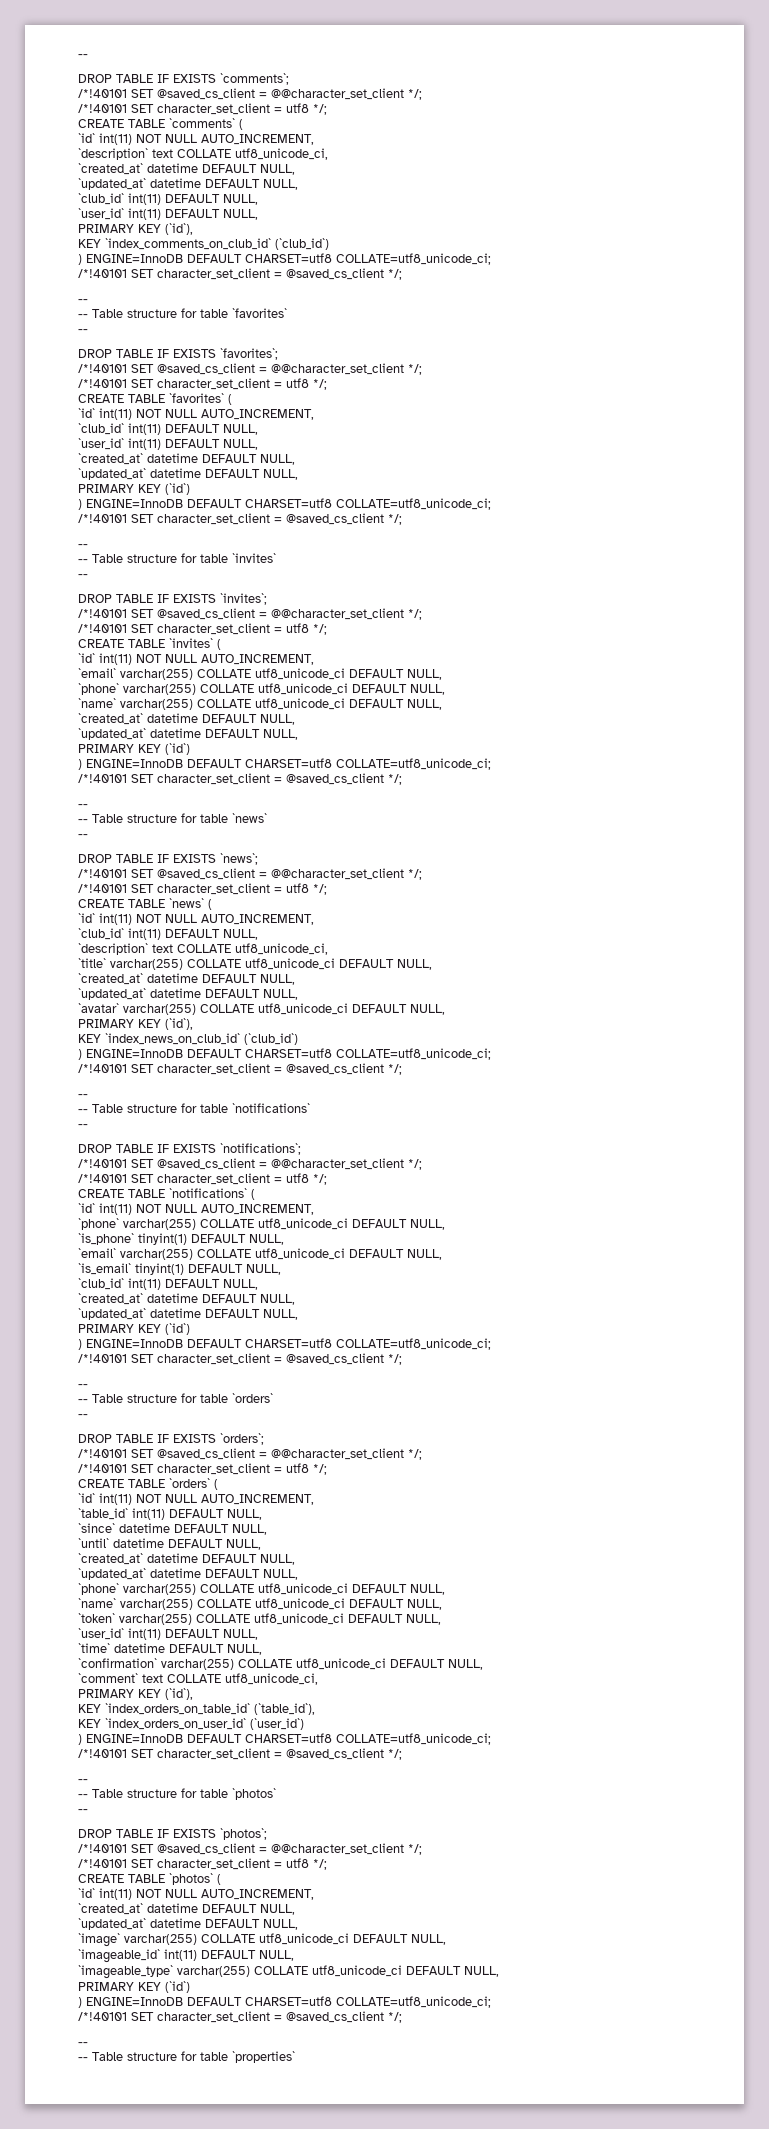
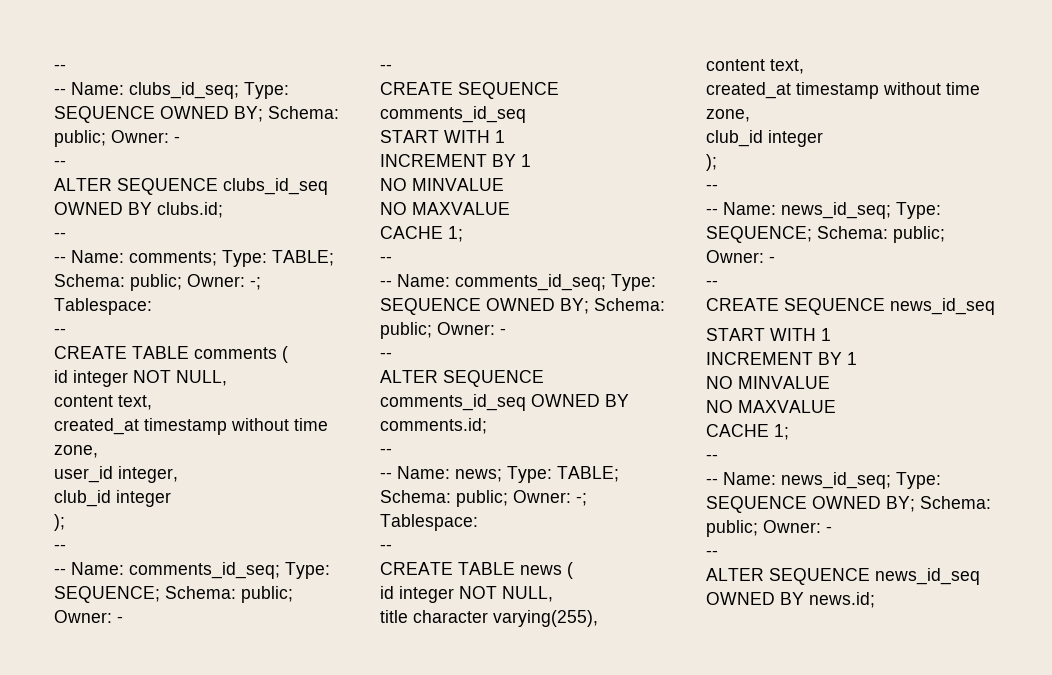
[78,54,88,58] [78,73,289,85] [78,88,422,100] [78,103,327,115] [78,118,243,130] [78,133,314,145] [78,148,328,160] [78,163,295,175] [78,178,298,190] [78,193,258,205] [78,208,258,220] [78,223,193,235] [78,238,329,250] [78,253,491,265] [78,268,402,280] [78,299,88,303] [78,308,287,318] [78,329,88,333] [78,348,278,360] [78,363,422,375] [78,378,327,390] [78,393,232,405] [78,408,314,420] [78,423,258,435] [78,438,258,450] [78,453,295,465] [78,468,298,480] [78,483,190,495] [78,498,491,510] [78,513,402,525] [78,544,88,548] [78,553,276,563] [78,574,88,578] [78,593,267,605] [78,608,422,620] [78,623,327,635] [78,638,221,650] [78,653,314,665] [78,668,442,680] [78,683,445,695] [78,698,442,710] [78,713,295,725] [78,728,298,740] [78,743,190,755] [78,758,491,770] [78,773,402,785] [78,804,88,808] [78,813,267,823] [78,834,88,838] [78,853,258,865] [78,868,422,880] [78,883,327,895] [78,898,212,910] [78,913,314,925] [78,928,258,940] [78,943,328,955] [78,958,432,970] [78,973,295,985] [78,988,298,1000] [78,1003,445,1015] [78,1018,193,1030] [78,1033,298,1045] [78,1048,491,1060] [78,1063,402,1075] [78,1094,88,1098] [78,1103,310,1113] [78,1124,88,1128] [78,1143,301,1155] [78,1158,422,1170] [78,1173,327,1185] [78,1188,255,1200] [78,1203,314,1215] [78,1218,445,1230] [78,1233,284,1245] [78,1248,442,1260] [78,1263,281,1275] [78,1278,258,1290] [78,1293,295,1305] [78,1308,298,1320] [78,1323,190,1335] [78,1338,491,1350] [78,1353,402,1365] [78,1384,88,1388] [78,1393,273,1403] [78,1414,88,1418] [78,1433,264,1445] [78,1448,422,1460] [78,1463,327,1475] [78,1478,218,1490] [78,1493,314,1505] [78,1508,262,1520] [78,1523,267,1535] [78,1538,261,1550] [78,1553,295,1565] [78,1568,298,1580] [78,1583,445,1595] [78,1598,442,1610] [78,1613,441,1625] [78,1628,258,1640] [78,1643,262,1655] [78,1658,483,1670] [78,1673,318,1685] [78,1688,193,1700] [78,1703,315,1715] [78,1718,304,1730] [78,1733,491,1745] [78,1748,402,1760] [78,1779,88,1783] [78,1788,276,1800] [78,1809,88,1813] [78,1828,267,1840] [78,1843,422,1855] [78,1858,327,1870] [78,1873,221,1885] [78,1888,314,1900] [78,1903,295,1915] [78,1918,298,1930] [78,1933,446,1947] [78,1949,294,1963] [78,1965,499,1979] [78,1981,190,1993] [78,1996,491,2008] [78,2011,402,2023] [78,2042,88,2046] [78,2051,295,2063] -- // DROP TABLE IF EXISTS `comments`; // /*!40101 SET @saved_cs_client = @@character_set_client */; // /*!40101 SET character_set_client = utf8 */; // CREATE TABLE `comments` ( // `id` int(11) NOT NULL AUTO_INCREMENT, // `description` text COLLATE utf8_unicode_ci, // `created_at` datetime DEFAULT NULL, // `updated_at` datetime DEFAULT NULL, // `club_id` int(11) DEFAULT NULL, // `user_id` int(11) DEFAULT NULL, // PRIMARY KEY (`id`), // KEY `index_comments_on_club_id` (`club_id`) // ) ENGINE=InnoDB DEFAULT CHARSET=utf8 COLLATE=utf8_unicode_ci; // /*!40101 SET character_set_client = @saved_cs_client */; // -- // -- Table structure for table `favorites` // -- // DROP TABLE IF EXISTS `favorites`; // /*!40101 SET @saved_cs_client = @@character_set_client */; // /*!40101 SET character_set_client = utf8 */; // CREATE TABLE `favorites` ( // `id` int(11) NOT NULL AUTO_INCREMENT, // `club_id` int(11) DEFAULT NULL, // `user_id` int(11) DEFAULT NULL, // `created_at` datetime DEFAULT NULL, // `updated_at` datetime DEFAULT NULL, // PRIMARY KEY (`id`) // ) ENGINE=InnoDB DEFAULT CHARSET=utf8 COLLATE=utf8_unicode_ci; // /*!40101 SET character_set_client = @saved_cs_client */; // -- // -- Table structure for table `invites` // -- // DROP TABLE IF EXISTS `invites`; // /*!40101 SET @saved_cs_client = @@character_set_client */; // /*!40101 SET character_set_client = utf8 */; // CREATE TABLE `invites` ( // `id` int(11) NOT NULL AUTO_INCREMENT, // `email` varchar(255) COLLATE utf8_unicode_ci DEFAULT NULL, // `phone` varchar(255) COLLATE utf8_unicode_ci DEFAULT NULL, // `name` varchar(255) COLLATE utf8_unicode_ci DEFAULT NULL, // `created_at` datetime DEFAULT NULL, // `updated_at` datetime DEFAULT NULL, // PRIMARY KEY (`id`) // ) ENGINE=InnoDB DEFAULT CHARSET=utf8 COLLATE=utf8_unicode_ci; // /*!40101 SET character_set_client = @saved_cs_client */; // -- // -- Table structure for table `news` // -- // DROP TABLE IF EXISTS `news`; // /*!40101 SET @saved_cs_client = @@character_set_client */; // /*!40101 SET character_set_client = utf8 */; // CREATE TABLE `news` ( // `id` int(11) NOT NULL AUTO_INCREMENT, // `club_id` int(11) DEFAULT NULL, // `description` text COLLATE utf8_unicode_ci, // `title` varchar(255) COLLATE utf8_unicode_ci DEFAULT NULL, // `created_at` datetime DEFAULT NULL, // `updated_at` datetime DEFAULT NULL, // `avatar` varchar(255) COLLATE utf8_unicode_ci DEFAULT NULL, // PRIMARY KEY (`id`), // KEY `index_news_on_club_id` (`club_id`) // ) ENGINE=InnoDB DEFAULT CHARSET=utf8 COLLATE=utf8_unicode_ci; // /*!40101 SET character_set_client = @saved_cs_client */; // -- // -- Table structure for table `notifications` // -- // DROP TABLE IF EXISTS `notifications`; // /*!40101 SET @saved_cs_client = @@character_set_client */; // /*!40101 SET character_set_client = utf8 */; // CREATE TABLE `notifications` ( // `id` int(11) NOT NULL AUTO_INCREMENT, // `phone` varchar(255) COLLATE utf8_unicode_ci DEFAULT NULL, // `is_phone` tinyint(1) DEFAULT NULL, // `email` varchar(255) COLLATE utf8_unicode_ci DEFAULT NULL, // `is_email` tinyint(1) DEFAULT NULL, // `club_id` int(11) DEFAULT NULL, // `created_at` datetime DEFAULT NULL, // `updated_at` datetime DEFAULT NULL, // PRIMARY KEY (`id`) // ) ENGINE=InnoDB DEFAULT CHARSET=utf8 COLLATE=utf8_unicode_ci; // /*!40101 SET character_set_client = @saved_cs_client */; // -- // -- Table structure for table `orders` // -- // DROP TABLE IF EXISTS `orders`; // /*!40101 SET @saved_cs_client = @@character_set_client */; // /*!40101 SET character_set_client = utf8 */; // CREATE TABLE `orders` ( // `id` int(11) NOT NULL AUTO_INCREMENT, // `table_id` int(11) DEFAULT NULL, // `since` datetime DEFAULT NULL, // `until` datetime DEFAULT NULL, // `created_at` datetime DEFAULT NULL, // `updated_at` datetime DEFAULT NULL, // `phone` varchar(255) COLLATE utf8_unicode_ci DEFAULT NULL, // `name` varchar(255) COLLATE utf8_unicode_ci DEFAULT NULL, // `token` varchar(255) COLLATE utf8_unicode_ci DEFAULT NULL, // `user_id` int(11) DEFAULT NULL, // `time` datetime DEFAULT NULL, // `confirmation` varchar(255) COLLATE utf8_unicode_ci DEFAULT NULL, // `comment` text COLLATE utf8_unicode_ci, // PRIMARY KEY (`id`), // KEY `index_orders_on_table_id` (`table_id`), // KEY `index_orders_on_user_id` (`user_id`) // ) ENGINE=InnoDB DEFAULT CHARSET=utf8 COLLATE=utf8_unicode_ci; // /*!40101 SET character_set_client = @saved_cs_client */; // -- // -- Table structure for table `photos` // -- // DROP TABLE IF EXISTS `photos`; // /*!40101 SET @saved_cs_client = @@character_set_client */; // /*!40101 SET character_set_client = utf8 */; // CREATE TABLE `photos` ( // `id` int(11) NOT NULL AUTO_INCREMENT, // `created_at` datetime DEFAULT NULL, // `updated_at` datetime DEFAULT NULL, // `image` varchar(255) COLLATE utf8_unicode_ci DEFAULT NULL, // `imageable_id` int(11) DEFAULT NULL, // `imageable_type` varchar(255) COLLATE utf8_unicode_ci DEFAULT NULL, // PRIMARY KEY (`id`) // ) ENGINE=InnoDB DEFAULT CHARSET=utf8 COLLATE=utf8_unicode_ci; // /*!40101 SET character_set_client = @saved_cs_client */; // -- // -- Table structure for table `properties` -> [54,64,66,71] [54,82,289,99] [54,106,339,123] [54,130,180,147] [54,160,66,167] [54,178,328,195] [54,202,223,218] [54,232,66,239] [54,250,334,267] [54,274,261,291] [54,298,152,315] [54,328,66,335] [54,346,288,363] [54,370,227,387] [54,395,152,410] [54,418,328,435] [54,445,98,458] [54,466,178,483] [54,490,171,507] [54,514,65,531] [54,544,66,551] [54,562,330,579] [54,586,293,603] [54,610,123,623] [380,64,392,71] [380,82,559,99] [380,106,526,123] [380,130,505,143] [380,154,531,167] [380,178,504,191] [380,202,510,215] [380,226,463,242] [380,256,392,263] [380,274,656,291] [380,298,665,315] [380,322,506,339] [380,352,392,359] [380,370,544,387] [380,394,629,411] [380,418,487,434] [380,448,392,455] [380,466,619,483] [380,490,587,507] [380,514,478,531] [380,544,392,551] [380,562,573,579] [380,586,553,603] [380,610,598,627] [706,59,804,74] [706,82,980,99] [706,109,750,122] [706,130,823,147] [706,154,717,171] [706,184,718,191] [706,202,941,219] [706,226,945,243] [706,250,775,263] [706,280,718,287] [706,298,995,315] [706,328,831,341] [706,352,857,365] [706,376,830,389] [706,400,836,413] [706,424,789,440] [706,454,718,461] [706,472,941,489] [706,496,991,513] [706,520,832,537] [706,550,718,557] [706,568,980,585] [706,592,875,608] -- // -- Name: clubs_id_seq; Type: SEQUENCE OWNED BY; Schema: public; Owner: - // -- // ALTER SEQUENCE clubs_id_seq OWNED BY clubs.id; // -- // -- Name: comments; Type: TABLE; Schema: public; Owner: -; Tablespace: // -- // CREATE TABLE comments ( // id integer NOT NULL, // content text, // created_at timestamp without time zone, // user_id integer, // club_id integer // ); // -- // -- Name: comments_id_seq; Type: SEQUENCE; Schema: public; Owner: - // -- // CREATE SEQUENCE comments_id_seq // START WITH 1 // INCREMENT BY 1 // NO MINVALUE // NO MAXVALUE // CACHE 1; // -- // -- Name: comments_id_seq; Type: SEQUENCE OWNED BY; Schema: public; Owner: - // -- // ALTER SEQUENCE comments_id_seq OWNED BY comments.id; // -- // -- Name: news; Type: TABLE; Schema: public; Owner: -; Tablespace: // -- // CREATE TABLE news ( // id integer NOT NULL, // title character varying(255), // content text, // created_at timestamp without time zone, // club_id integer // ); // -- // -- Name: news_id_seq; Type: SEQUENCE; Schema: public; Owner: - // -- // CREATE SEQUENCE news_id_seq // START WITH 1 // INCREMENT BY 1 // NO MINVALUE // NO MAXVALUE // CACHE 1; // -- // -- Name: news_id_seq; Type: SEQUENCE OWNED BY; Schema: public; Owner: - // -- // ALTER SEQUENCE news_id_seq OWNED BY news.id;

